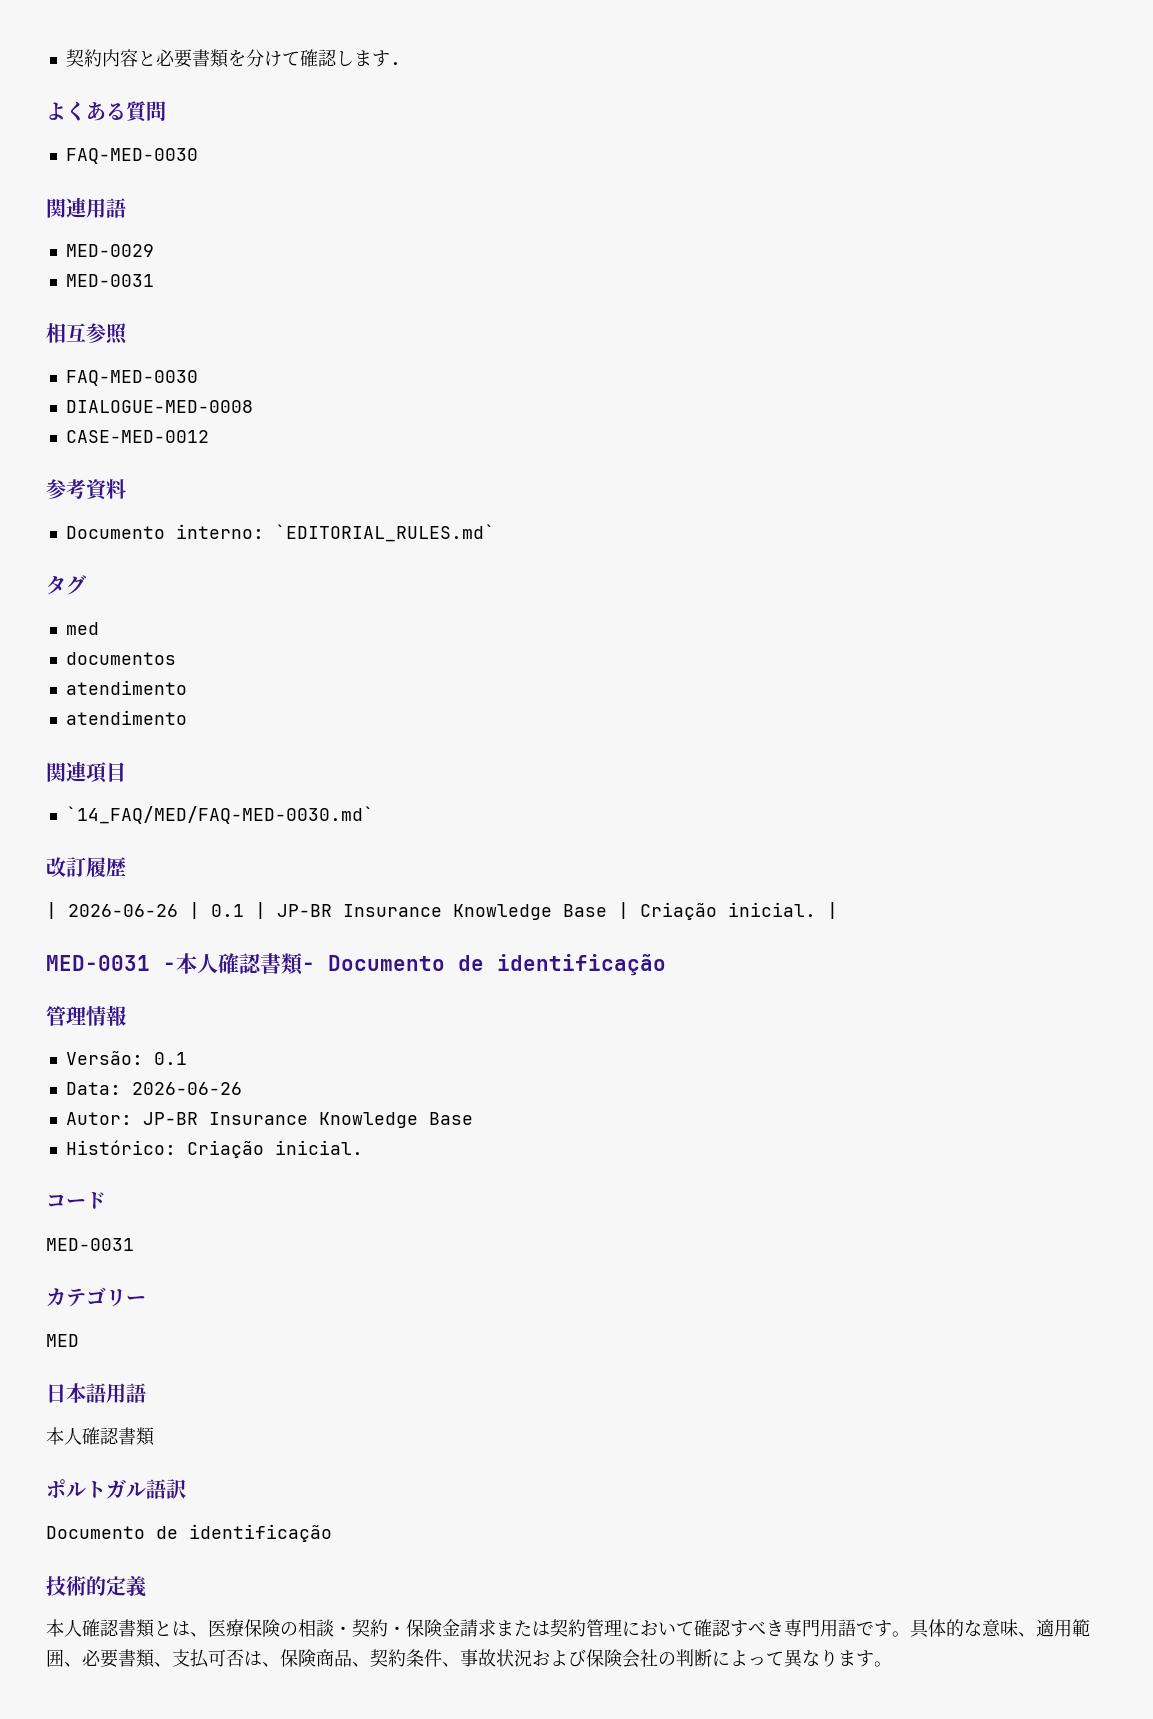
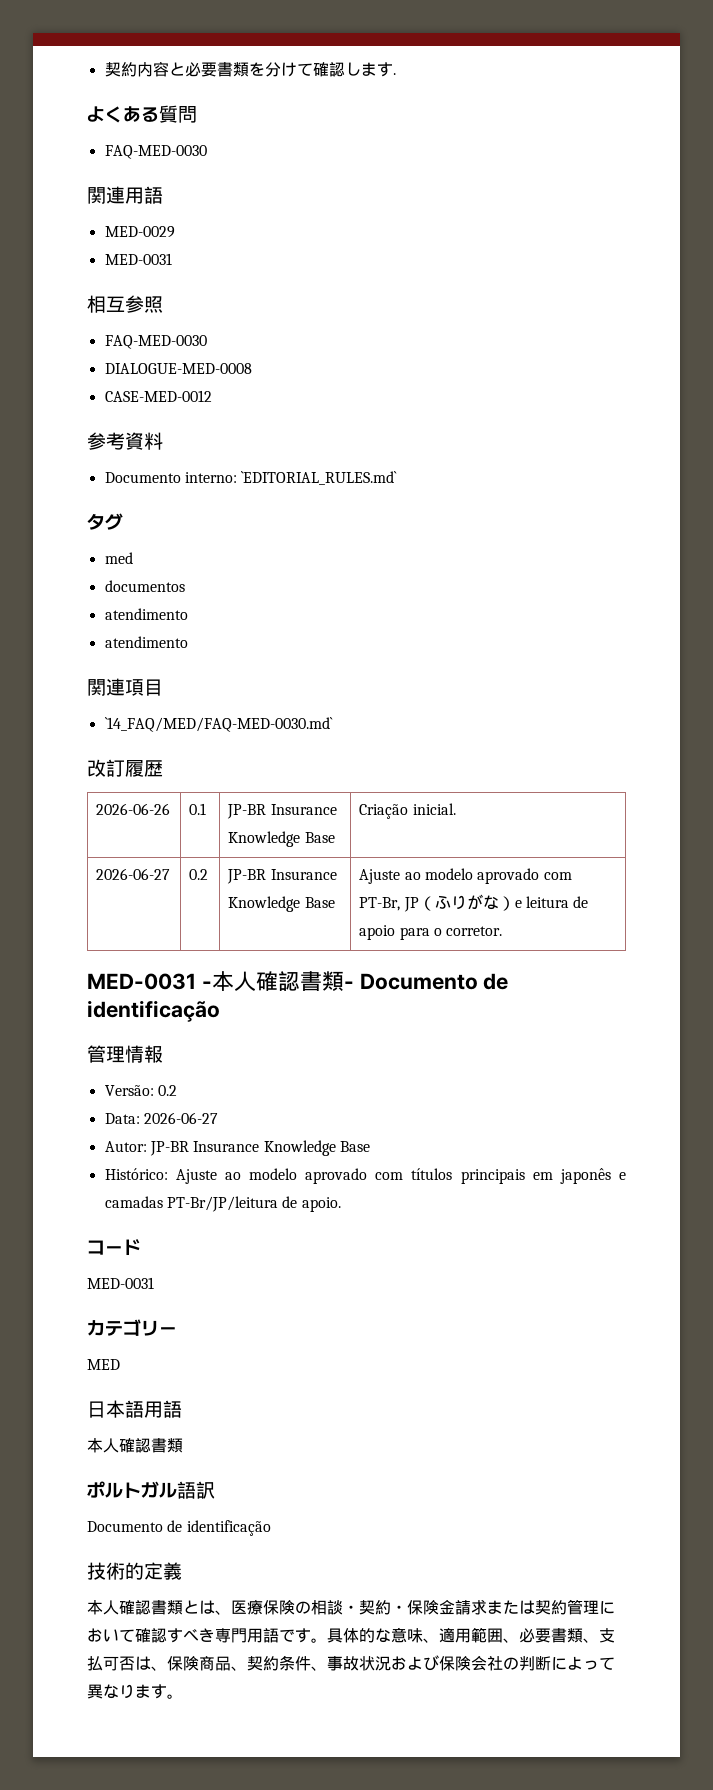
[46,902,838,920] // | 2026-06-26 | 0.1 | JP-BR Insurance Knowledge Base | Criação inicial. | -> [96,803,171,815] [189,803,207,815] [227,804,337,819] [228,831,335,847] [359,803,456,819] [96,868,171,880] [189,869,209,880] [227,869,337,884] [228,896,335,912] [359,868,572,884] [359,894,589,912] [359,925,503,940] // 2026-06-26 | 0.1 | JP-BR Insurance Knowledge Base | Criação inicial. // 2026-06-27 | 0.2 | JP-BR Insurance Knowledge Base | Ajuste ao modelo aprovado com PT-Br, JP（ふりがな）e leitura de apoio para o corretor.
[153,1052,187,1065] 0.1 -> [157,1085,177,1096] 0.2
[131,1082,242,1095] 2026-06-26 -> [143,1112,218,1124] 2026-06-27
[186,1140,363,1158] Criação inicial. -> [175,1168,626,1184] [104,1196,341,1212] Ajuste ao modelo aprovado com títulos principais em japonês e camadas PT-Br/JP/leitura de apoio.

